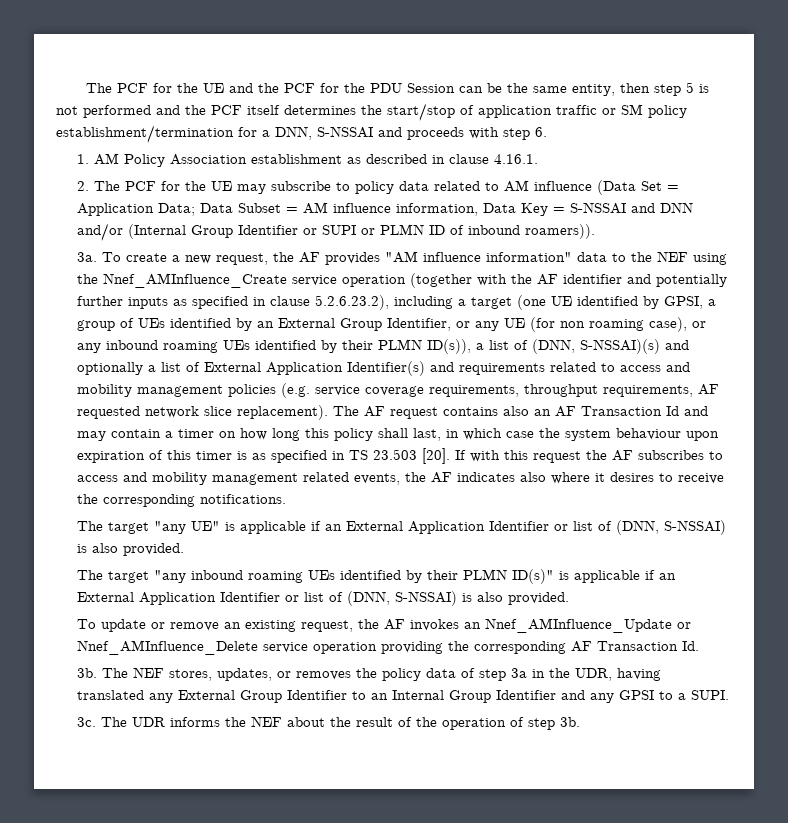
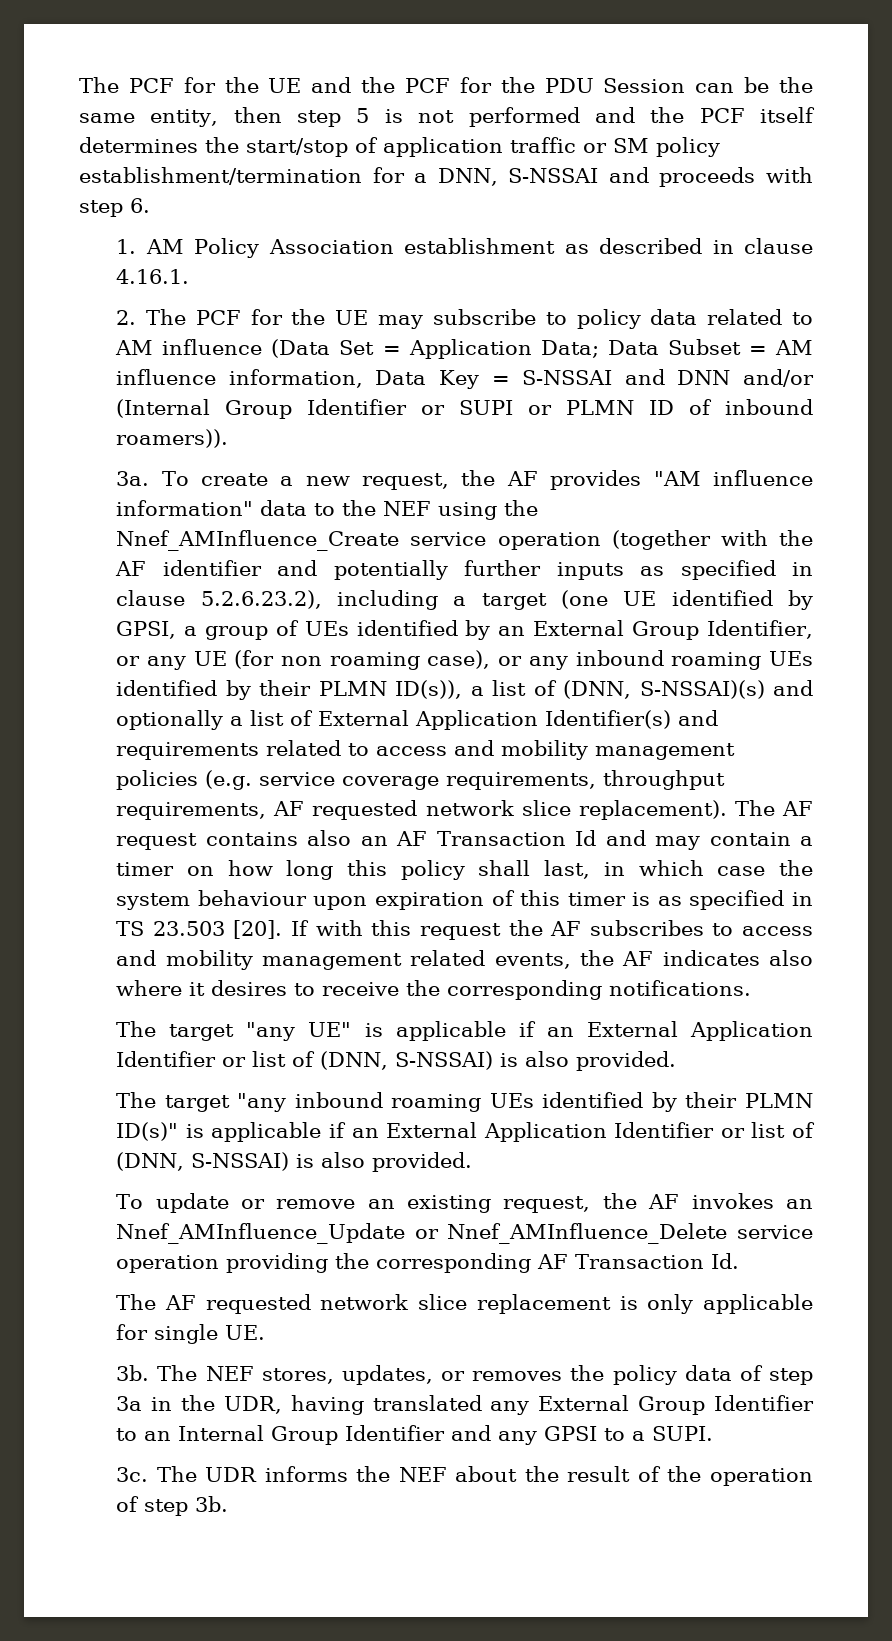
(699, 646) none -> [116,1294,813,1314] [116,1324,266,1344] // The AF requested network slice replacement is only applicable for single UE.

